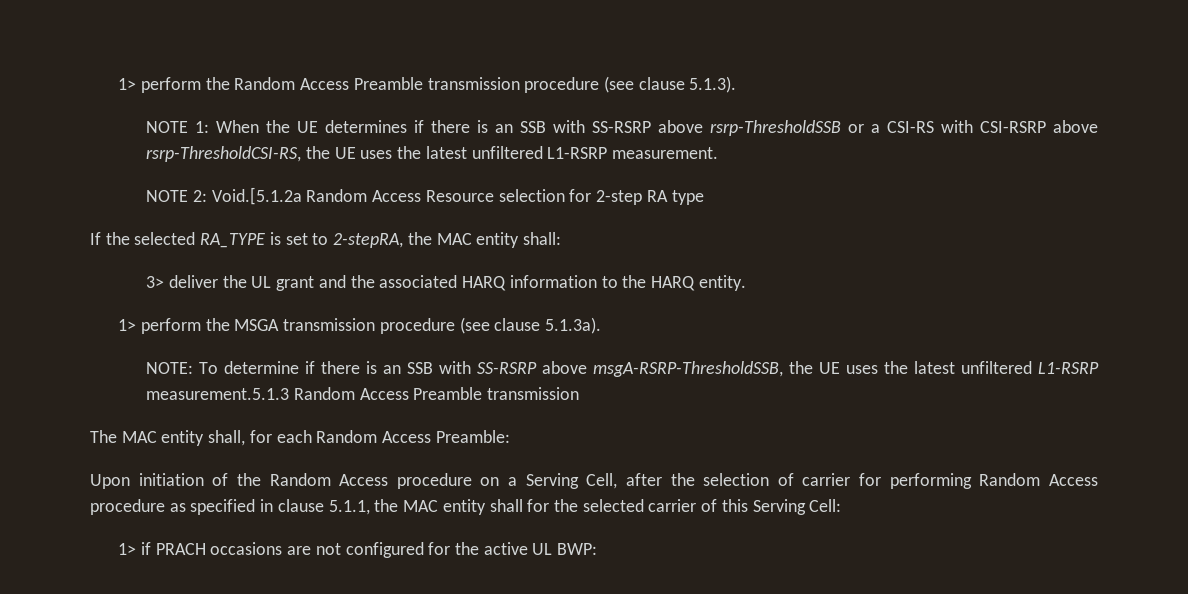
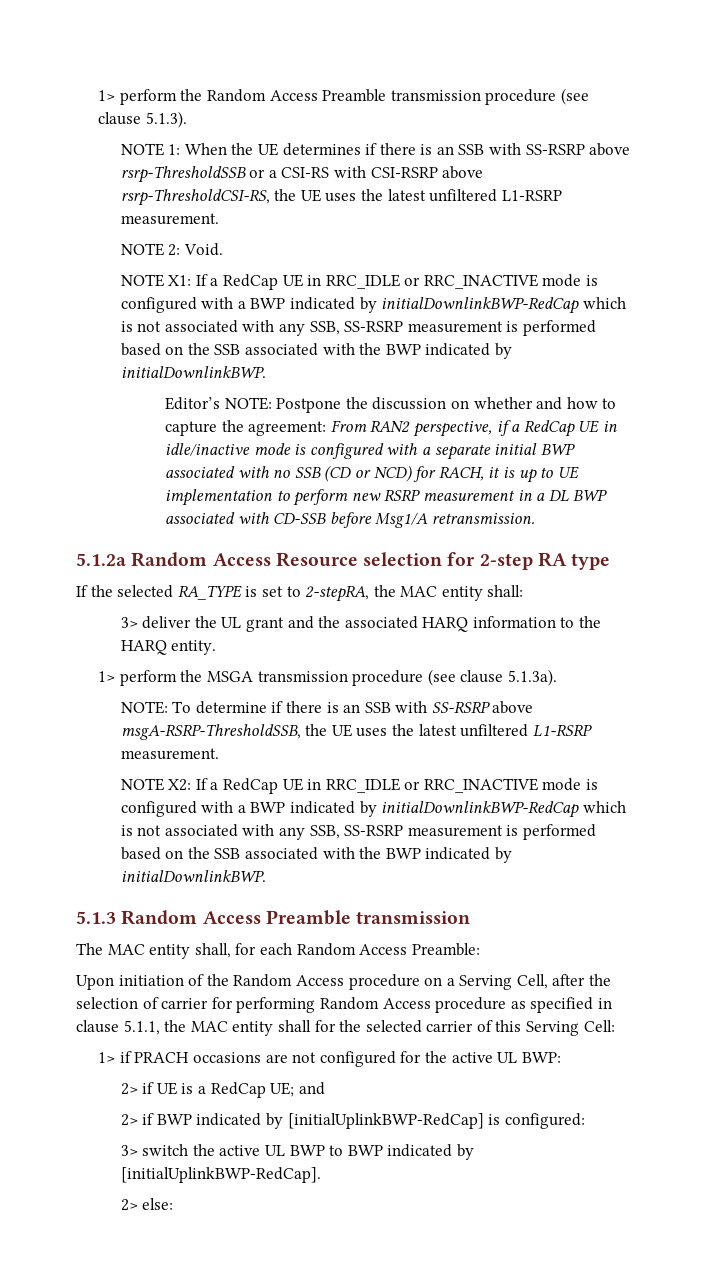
[211,187,302,205] Void.[5.1.2a -> [183,243,223,256] [120,274,599,290] [120,297,626,314] [120,320,596,336] [120,343,512,359] [120,366,266,378] [165,397,617,413] [165,420,618,437] [165,443,575,460] [165,465,579,483] [165,489,608,506] [165,512,536,528] [76,553,126,566] Void. // NOTE X1: If a RedCap UE in RRC_IDLE or RRC_INACTIVE mode is configured with a BWP indicated by initialDownlinkBWP-RedCap which is not associated with any SSB, SS-RSRP measurement is performed based on the SSB associated with the BWP indicated by initialDownlinkBWP. // Editor’s NOTE: Postpone the discussion on whether and how to capture the agreement: From RAN2 perspective, if a RedCap UE in idle/inactive mode is configured with a separate initial BWP associated with no SSB (CD or NCD) for RACH, it is up to UE implementation to perform new RSRP measurement in a DL BWP associated with CD-SSB before Msg1/A retransmission. // 5.1.2a
[146,388,290,400] measurement.5.1.3 -> [120,748,219,760] [120,778,599,794] [120,801,626,818] [120,824,596,840] [120,847,512,863] [120,870,266,882] [76,911,116,924] measurement. // NOTE X2: If a RedCap UE in RRC_IDLE or RRC_INACTIVE mode is configured with a BWP indicated by initialDownlinkBWP-RedCap which is not associated with any SSB, SS-RSRP measurement is performed based on the SSB associated with the BWP indicated by initialDownlinkBWP. // 5.1.3
(598, 549) none -> [120,1082,325,1098] [120,1113,585,1129] [120,1144,474,1160] [120,1167,321,1183] [120,1198,174,1211] // 2> if UE is a RedCap UE; and // 2> if BWP indicated by [initialUplinkBWP-RedCap] is configured: // 3> switch the active UL BWP to BWP indicated by [initialUplinkBWP-RedCap]. // 2> else:

